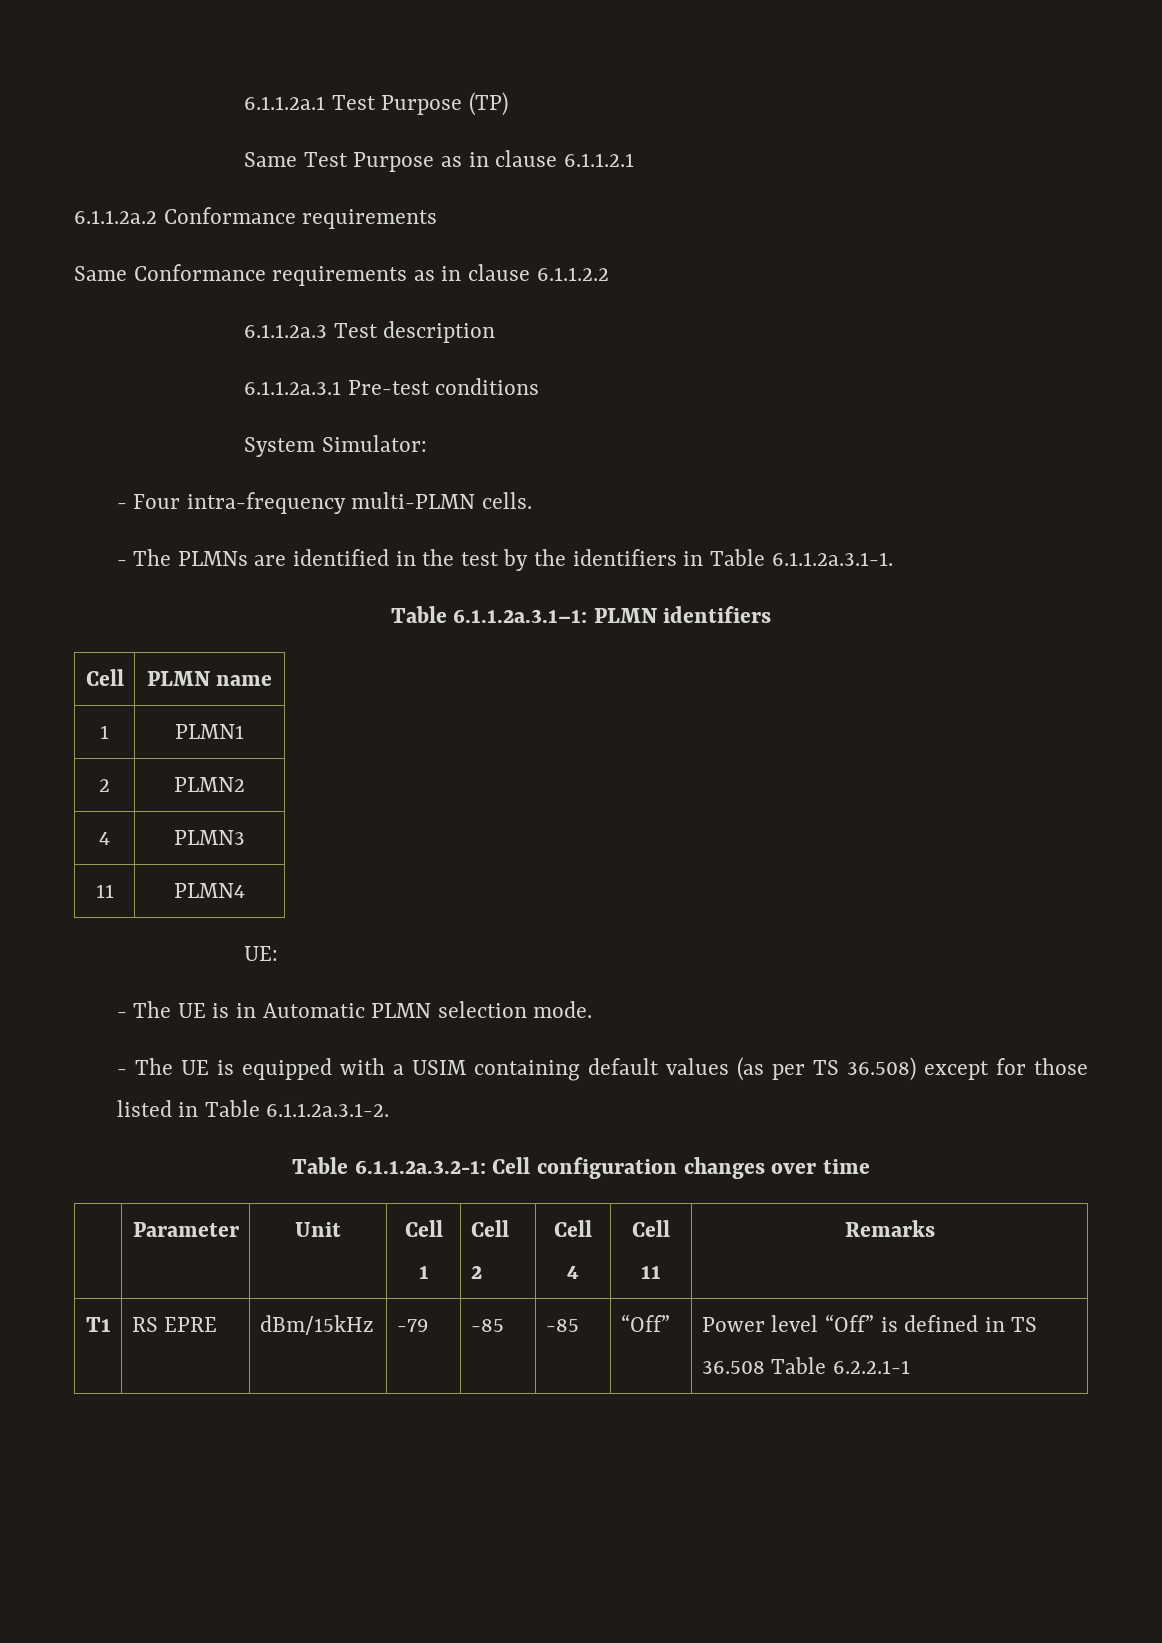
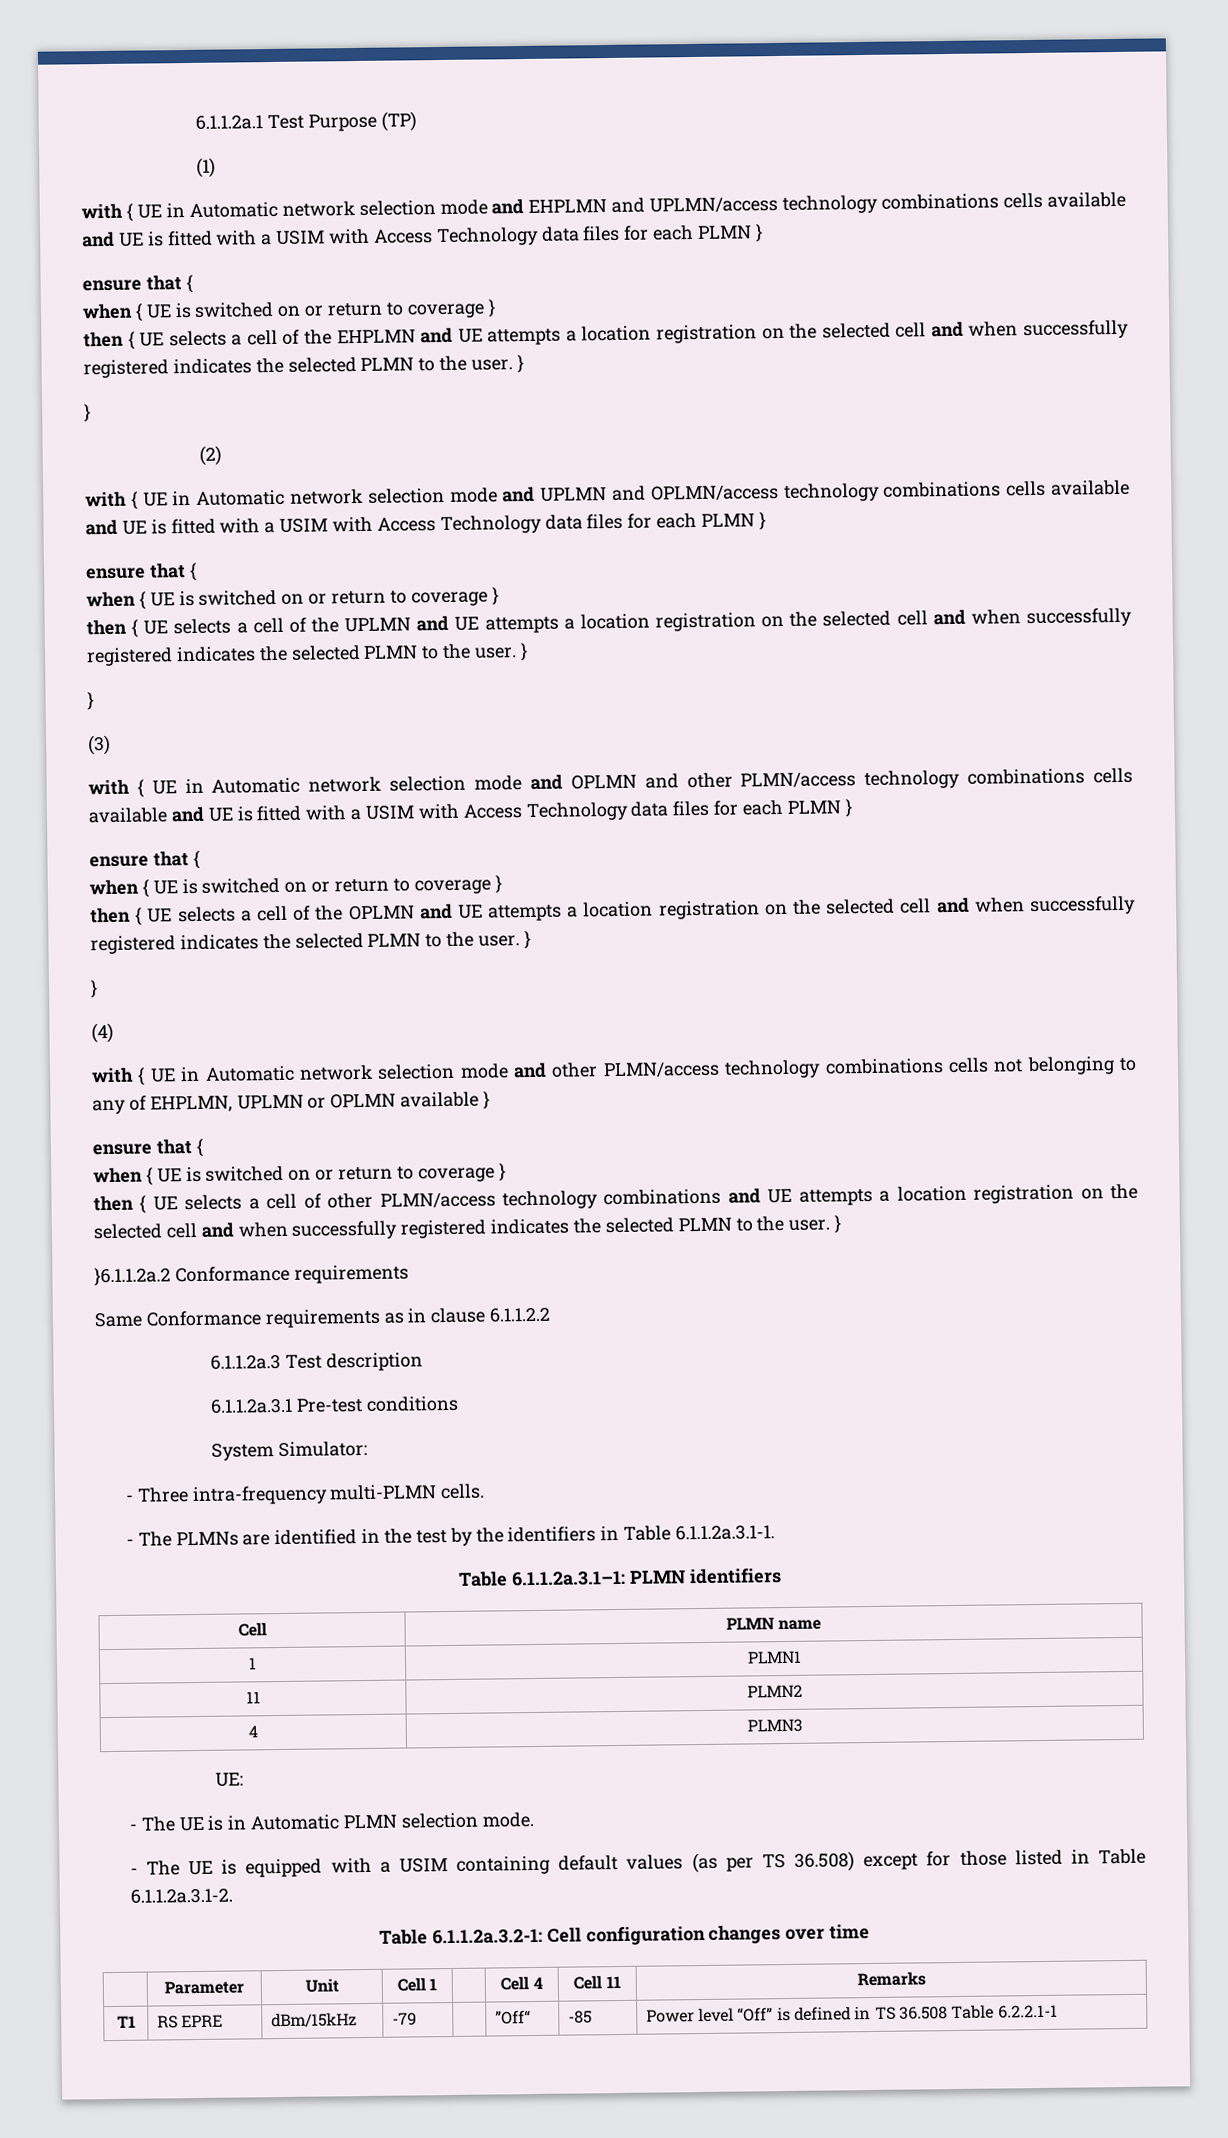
[244,150,634,172] [74,210,157,224] Same Test Purpose as in clause 6.1.1.2.1 // 6.1.1.2a.2 -> [196,157,217,178] [81,191,1126,222] [82,223,763,248] [82,273,193,294] [82,298,496,322] [83,319,1129,350] [83,354,524,379] [84,403,91,423] [199,445,223,466] [85,479,1130,510] [85,511,766,536] [86,561,197,582] [86,586,499,610] [86,607,1132,638] [86,642,528,667] [87,691,94,711] [88,734,111,756] [88,767,1133,798] [88,798,853,824] [89,849,200,869] [89,874,502,898] [90,895,1136,926] [90,929,531,955] [90,979,98,999] [91,1022,114,1044] [91,1056,1137,1086] [92,1090,491,1115] [92,1137,204,1157] [93,1162,506,1186] [93,1183,1139,1214] [93,1214,842,1240] [94,1266,171,1287] (1) // with { UE in Automatic network selection mode and EHPLMN and UPLMN/access technology combinations cells available and UE is fitted with a USIM with Access Technology data files for each PLMN } // ensure that { // when { UE is switched on or return to coverage } // then { UE selects a cell of the EHPLMN and UE attempts a location registration on the selected cell and when successfully registered indicates the selected PLMN to the user. } // } // (2) // with { UE in Automatic network selection mode and UPLMN and OPLMN/access technology combinations cells available and UE is fitted with a USIM with Access Technology data files for each PLMN } // ensure that { // when { UE is switched on or return to coverage } // then { UE selects a cell of the UPLMN and UE attempts a location registration on the selected cell and when successfully registered indicates the selected PLMN to the user. } // } // (3) // with { UE in Automatic network selection mode and OPLMN and other PLMN/access technology combinations cells available and UE is fitted with a USIM with Access Technology data files for each PLMN } // ensure that { // when { UE is switched on or return to coverage } // then { UE selects a cell of the OPLMN and UE attempts a location registration on the selected cell and when successfully registered indicates the selected PLMN to the user. } // } // (4) // with { UE in Automatic network selection mode and other PLMN/access technology combinations cells not belonging to any of EHPLMN, UPLMN or OPLMN available } // ensure that { // when { UE is switched on or return to coverage } // then { UE selects a cell of other PLMN/access technology combinations and UE attempts a location registration on the selected cell and when successfully registered indicates the selected PLMN to the user. } // }6.1.1.2a.2
[133,494,181,509] Four -> [136,1487,189,1503] Three
[99,779,110,792] 2 -> [245,1691,261,1704] 11
[95,884,114,898] [174,883,245,898] // 11 | PLMN4 -> (803, 1725) none
[470,1220,509,1237] [470,1266,482,1279] Cell 2 -> (438, 1984) none
[470,1319,504,1332] [545,1319,579,1332] [620,1314,670,1332] -85 | -85 | “Off” -> [494,2010,531,2025] [567,2010,592,2024] | ”Off“ | -85

